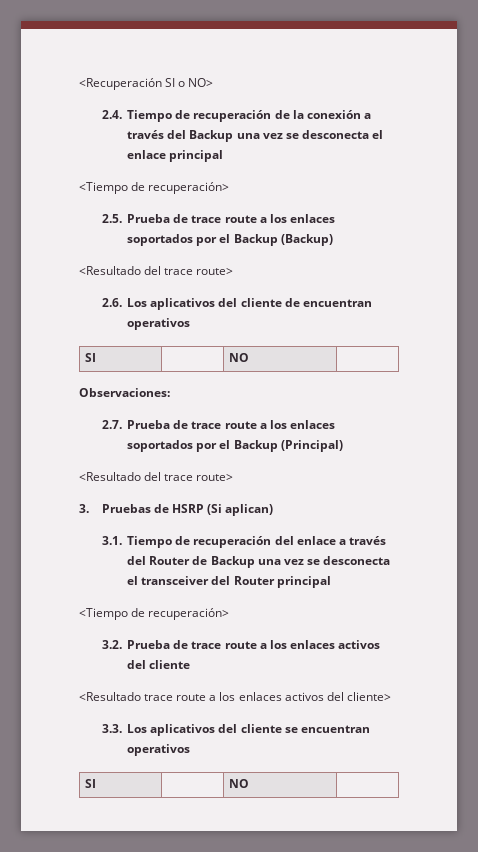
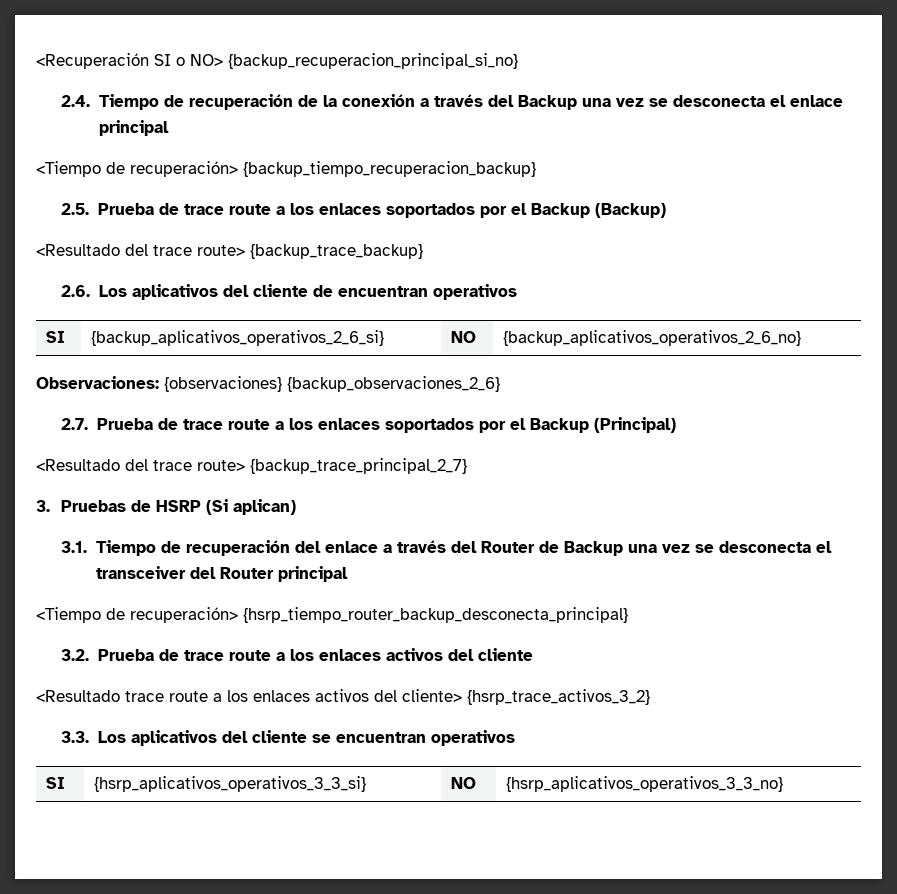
(214, 82) none -> [228,53,518,69] {backup_recuperacion_principal_si_no}
(230, 188) none -> [243,161,536,177] {backup_tiempo_recuperacion_backup}
(234, 271) none -> [250,244,423,259] {backup_trace_backup}
[229,353,250,362] | NO | -> [90,330,384,346] [450,331,476,343] [502,330,801,346] {backup_aplicativos_operativos_2_6_si} | NO | {backup_aplicativos_operativos_2_6_no}
(170, 392) none -> [164,376,500,392] {observaciones} {backup_observaciones_2_6}
(234, 477) none -> [250,458,467,474] {backup_trace_principal_2_7}
(230, 614) none -> [243,607,628,623] {hsrp_tiempo_router_backup_desconecta_principal}
(391, 696) none -> [467,689,650,705] {hsrp_trace_activos_3_2}
[229,779,250,788] | NO | -> [93,776,366,792] [450,777,476,789] [505,776,783,792] {hsrp_aplicativos_operativos_3_3_si} | NO | {hsrp_aplicativos_operativos_3_3_no}

